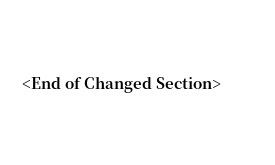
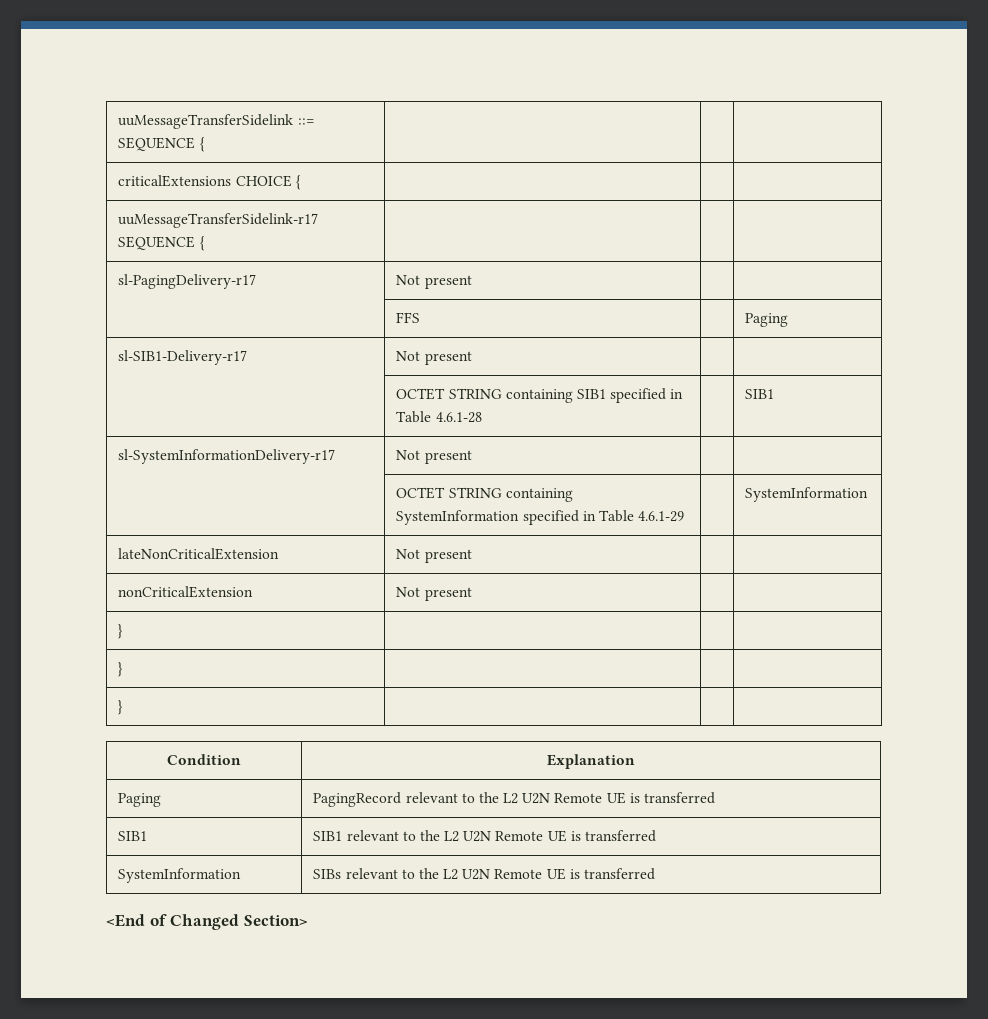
(22, 83) none -> [118,114,315,129] [118,137,205,152] [118,175,301,190] [118,213,319,228] [118,236,205,251] [118,274,257,289] [396,275,472,289] [396,312,421,323] [745,313,789,327] [118,350,248,365] [396,351,472,365] [396,388,684,403] [396,411,482,423] [745,389,775,399] [118,449,336,464] [396,450,472,464] [396,487,573,502] [396,510,685,525] [745,487,869,502] [118,548,280,560] [396,549,472,563] [118,586,254,598] [396,587,472,601] [118,624,124,639] [118,662,124,677] [118,700,124,715] [167,754,241,765] [547,754,635,769] [118,793,162,807] [313,792,715,807] [118,831,148,841] [313,830,656,842] [118,868,242,883] [313,868,655,880] uuMessageTransferSidelink ::= SEQUENCE { | | | // criticalExtensions CHOICE { | | | // uuMessageTransferSidelink-r17 SEQUENCE { | | | // sl-PagingDelivery-r17 | Not present | | // | FFS | | Paging // sl-SIB1-Delivery-r17 | Not present | | // | OCTET STRING containing SIB1 specified in Table 4.6.1-28 | | SIB1 // sl-SystemInformationDelivery-r17 | Not present | | // | OCTET STRING containing SystemInformation specified in Table 4.6.1-29 | | SystemInformation // lateNonCriticalExtension | Not present | | // nonCriticalExtension | Not present | | // } | | | // } | | | // } | | | // Condition | Explanation // Paging | PagingRecord relevant to the L2 U2N Remote UE is transferred // SIB1 | SIB1 relevant to the L2 U2N Remote UE is transferred // SystemInformation | SIBs relevant to the L2 U2N Remote UE is transferred //

